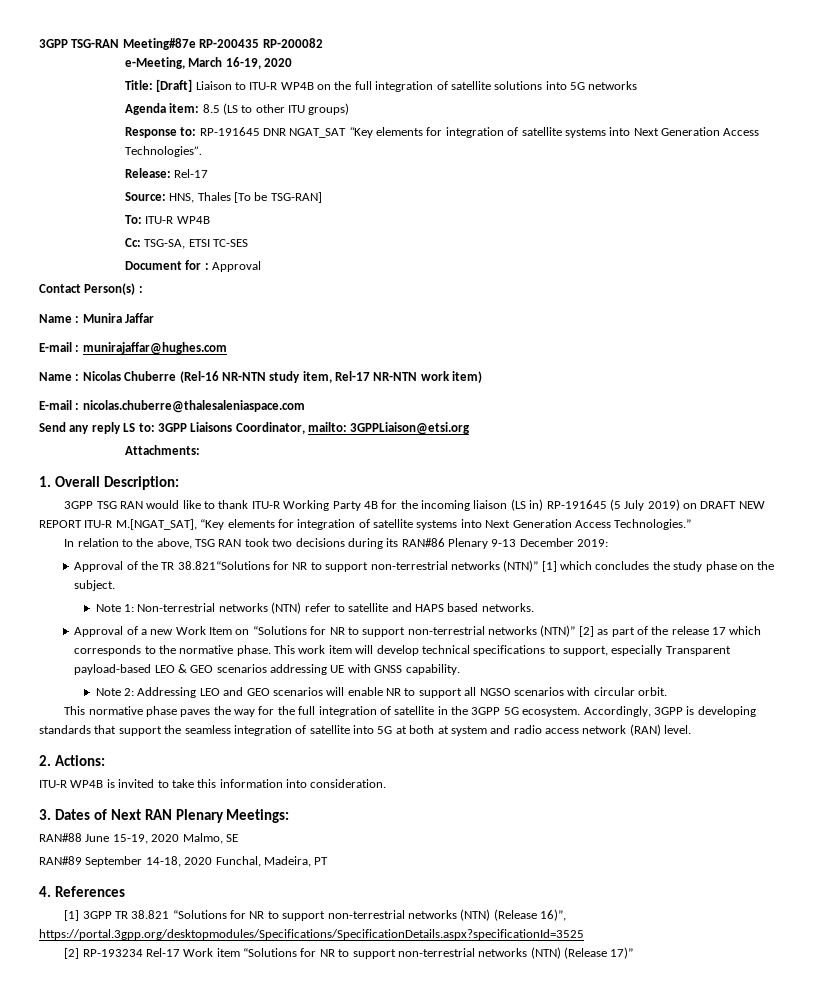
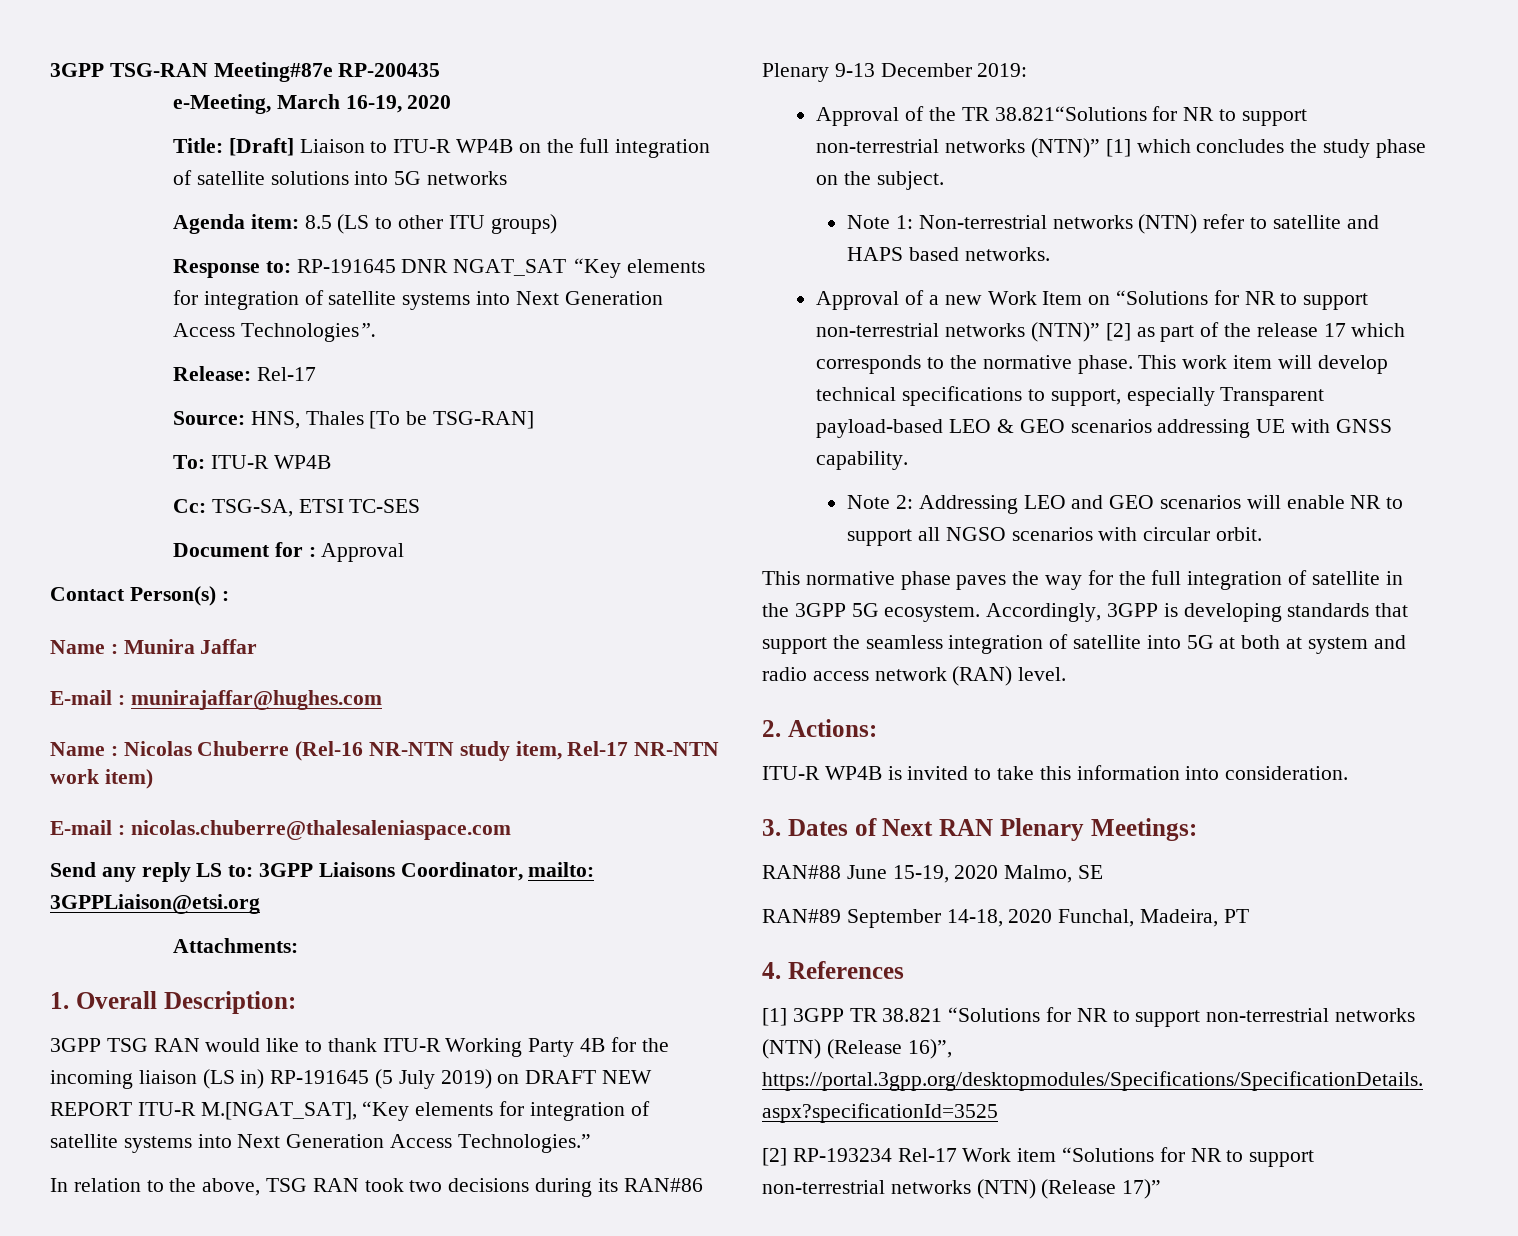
[262,38,323,48] RP-200082 -> (441, 70) none

